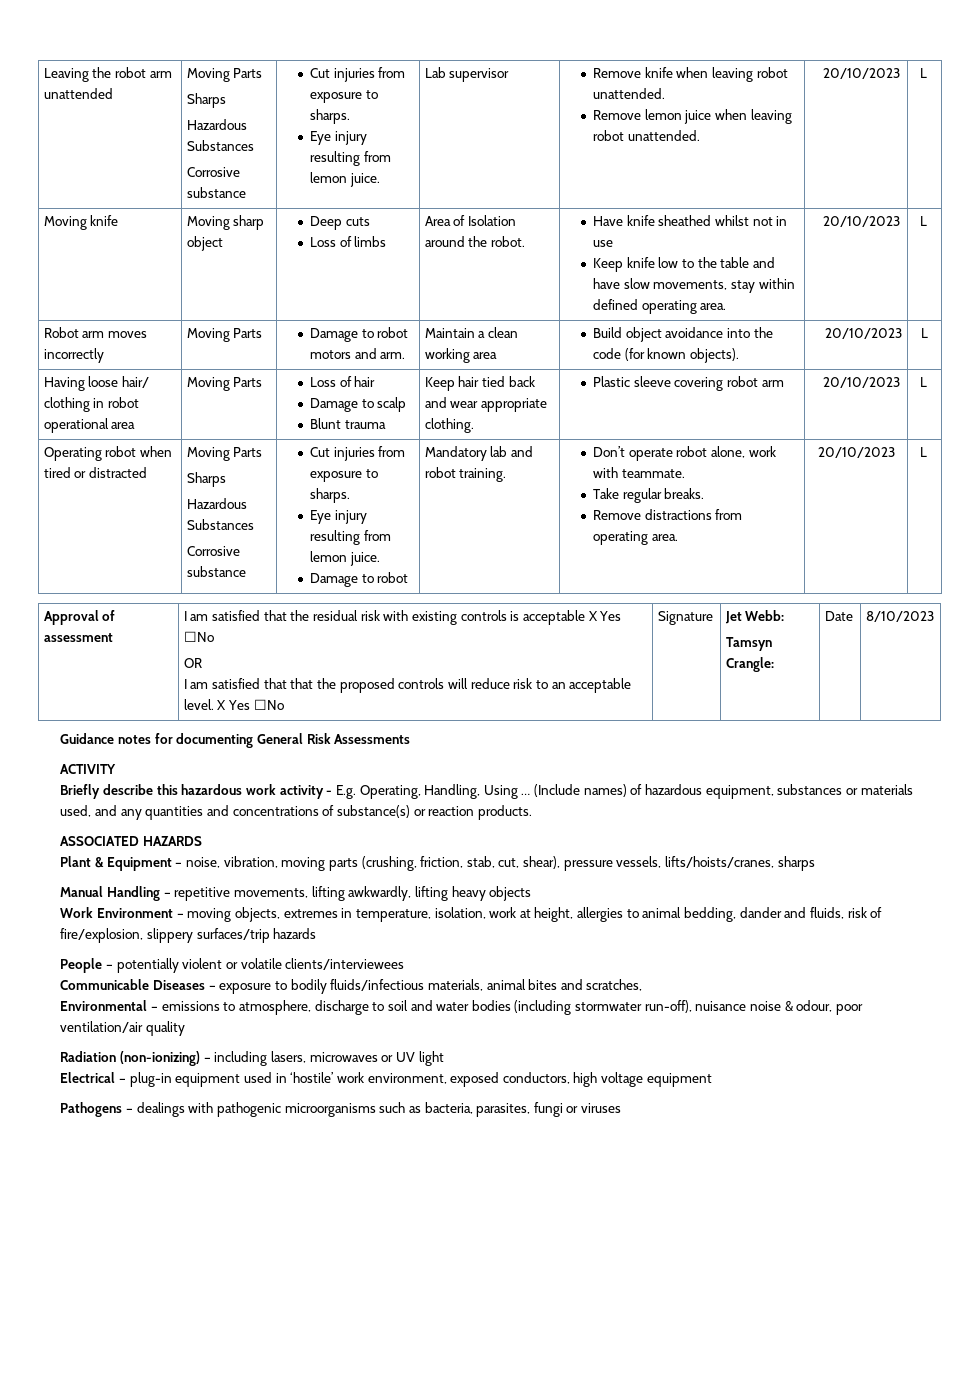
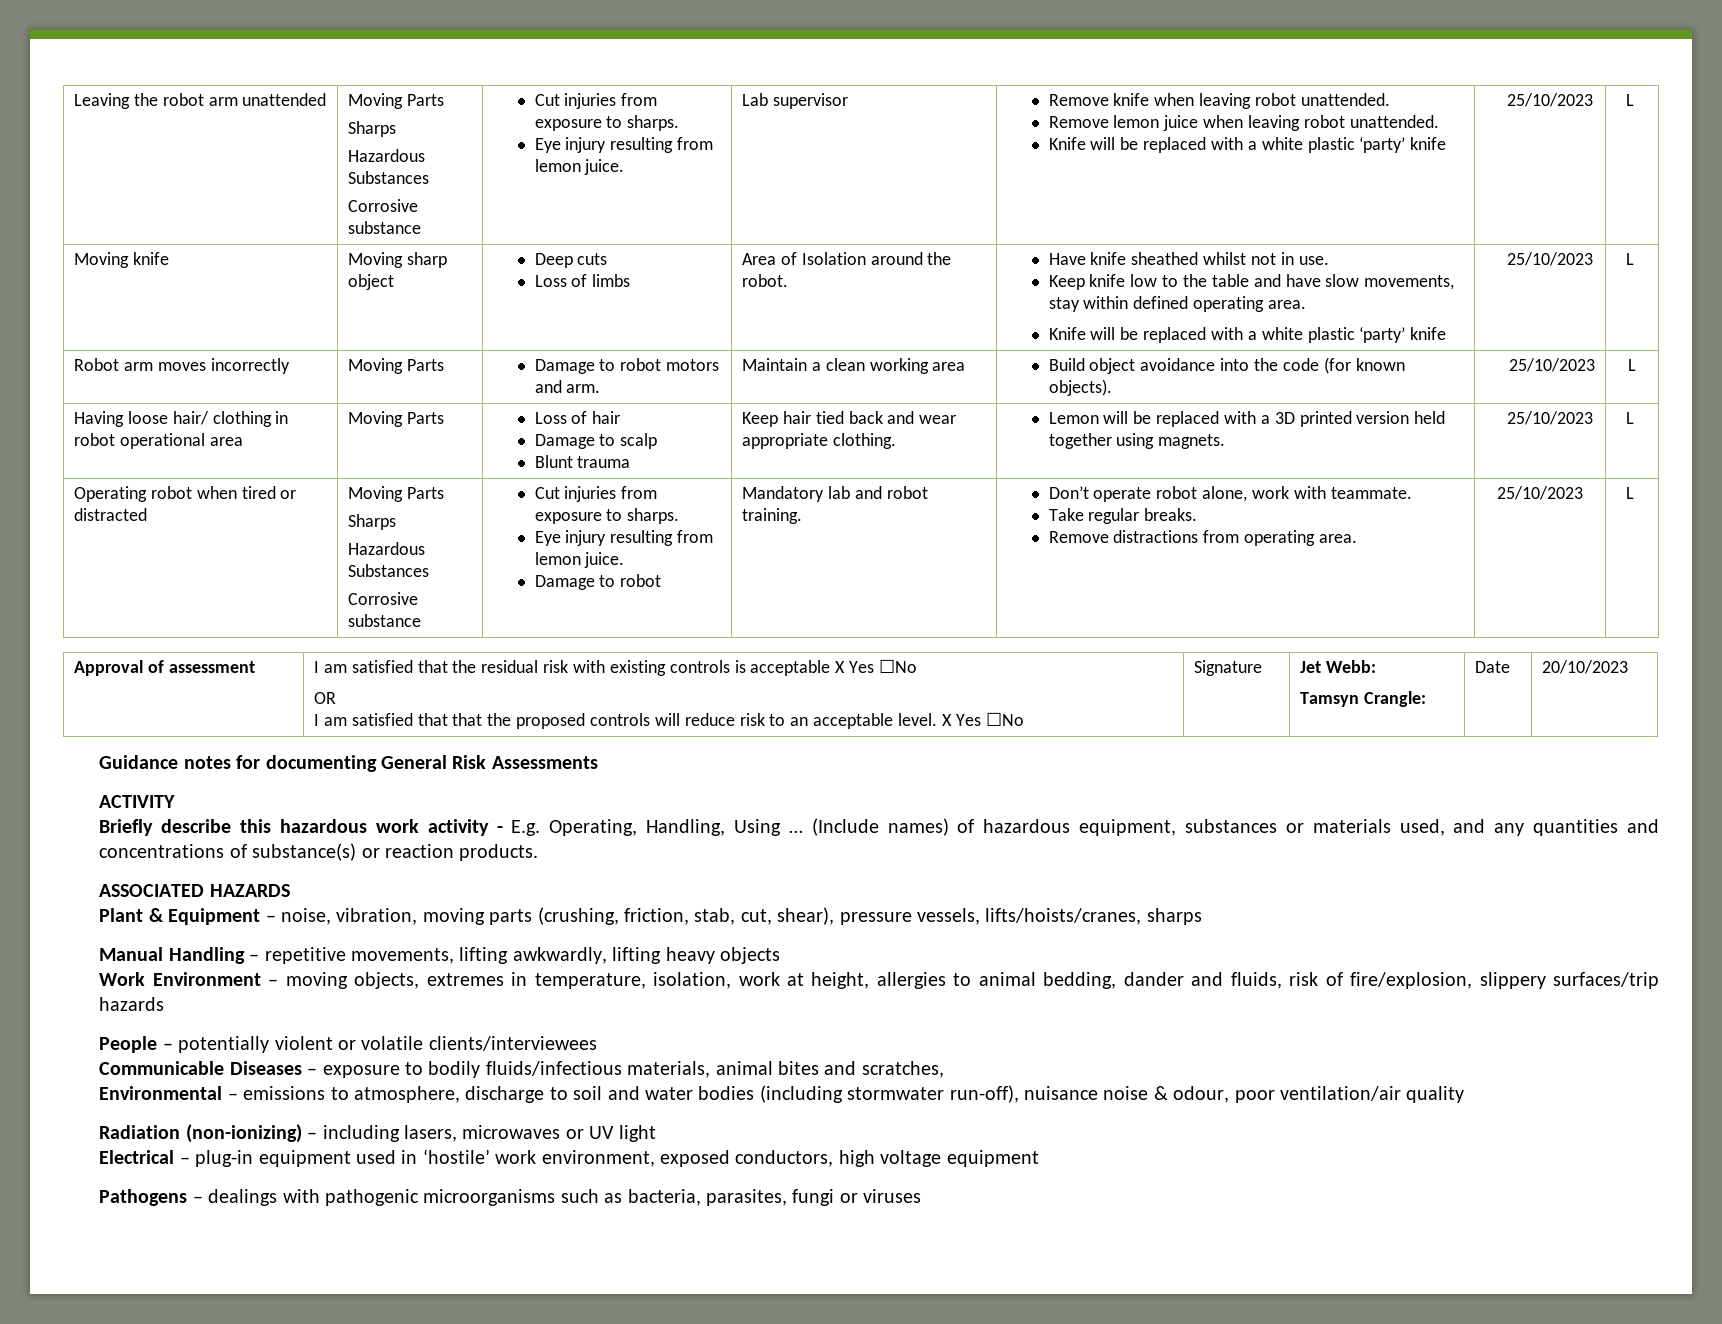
[823,68,901,79] | 20/10/2023 -> [1048,137,1447,153] [1506,93,1593,107] // Knife will be replaced with a white plastic ‘party’ knife | 25/10/2023
[593,240,614,247] use -> [1298,256,1329,265] use.
[823,216,901,227] | 20/10/2023 -> [1048,327,1447,343] [1506,252,1593,266] // Knife will be replaced with a white plastic ‘party’ knife | 25/10/2023
[825,328,903,339] 20/10/2023 -> [1509,358,1596,372] 25/10/2023
[593,376,784,391] [823,377,901,388] Plastic sleeve covering robot arm | 20/10/2023 -> [1048,411,1446,427] [1048,433,1226,449] [1506,411,1593,425] Lemon will be replaced with a 3D printed version held together using magnets. | 25/10/2023
[817,447,895,458] 20/10/2023 -> [1496,486,1583,500] 25/10/2023
[865,611,934,622] 8/10/2023 -> [1541,660,1628,674] 20/10/2023

